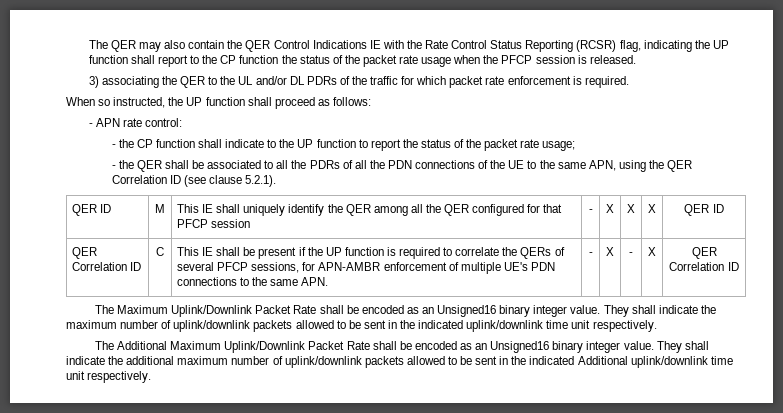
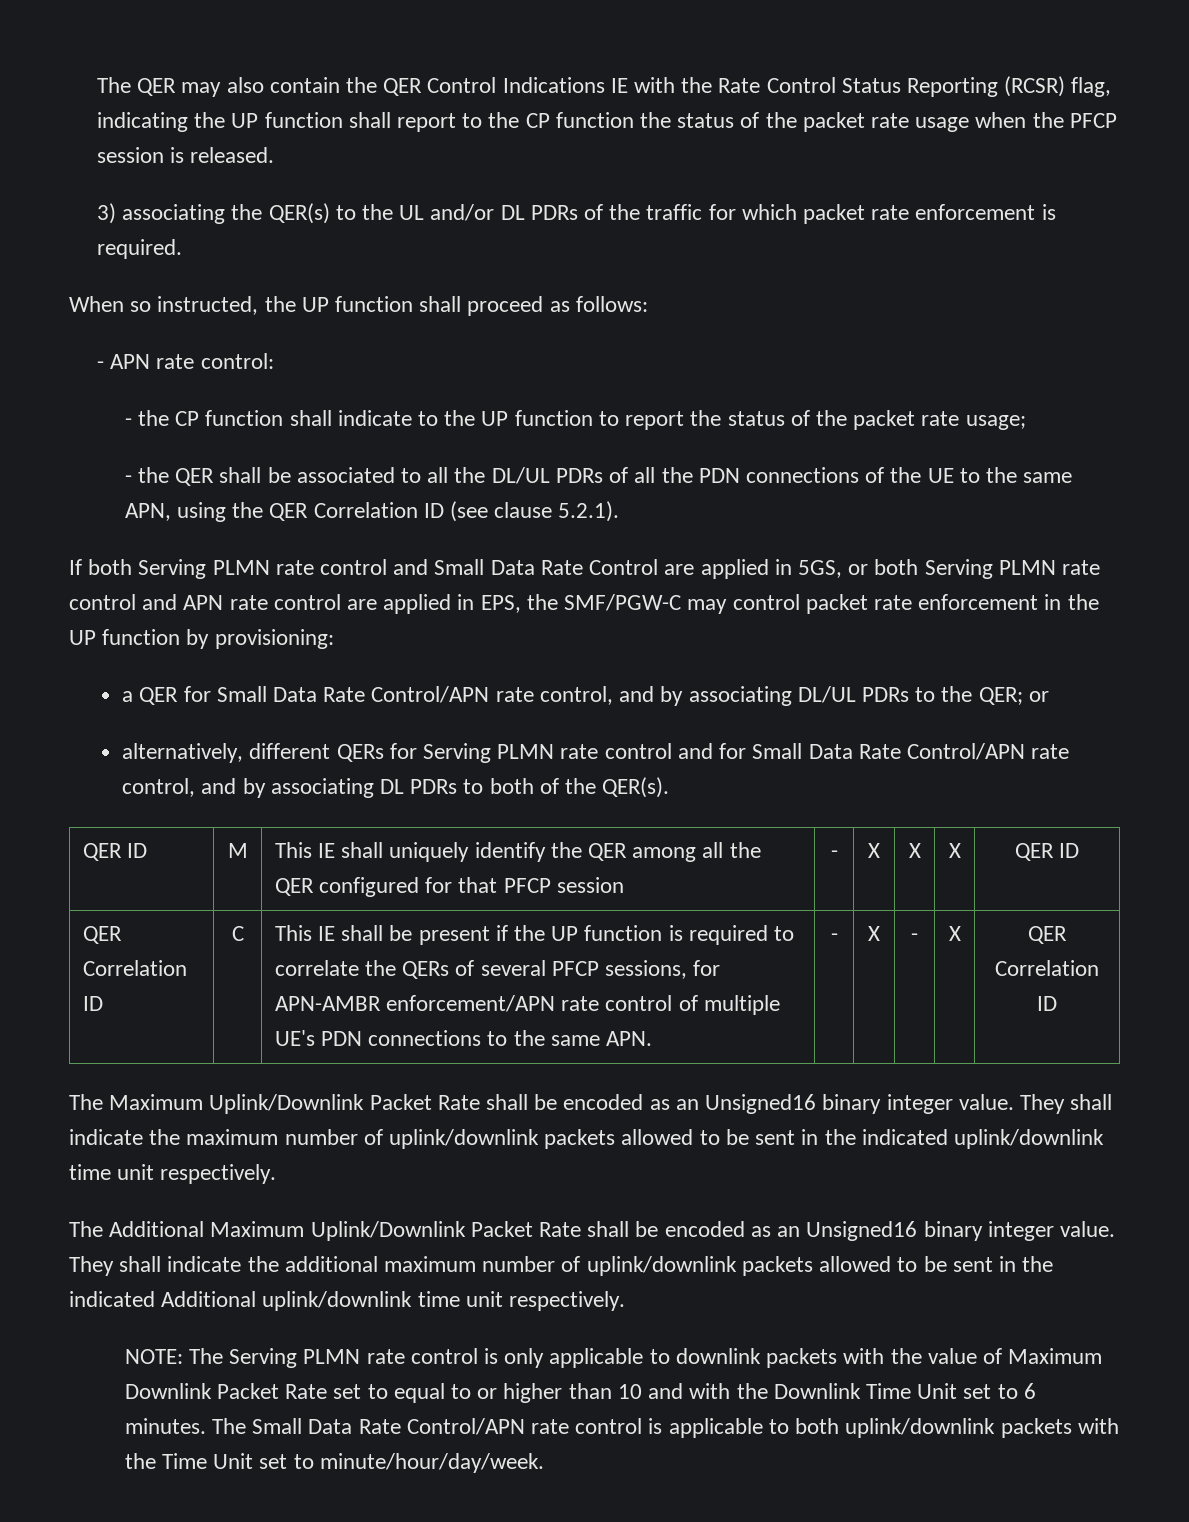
[180,76,206,88] QER -> [268,203,330,224] QER(s)
(307, 164) none -> [491,467,550,484] DL/UL
(276, 181) none -> [69,559,1100,579] [69,594,1099,614] [69,629,334,649] [122,686,1049,706] [122,743,1070,763] [122,777,670,798] // If both Serving PLMN rate control and Small Data Rate Control are applied in 5GS, or both Serving PLMN rate control and APN rate control are applied in EPS, the SMF/PGW-C may control packet rate enforcement in the UP function by provisioning: // a QER for Small Data Rate Control/APN rate control, and by associating DL/UL PDRs to the QER; or // alternatively, different QERs for Serving PLMN rate control and for Small Data Rate Control/APN rate control, and by associating DL PDRs to both of the QER(s).
[383,262,447,271] enforcement -> [385,995,673,1012] enforcement/APN rate control
(152, 377) none -> [124,1348,1103,1368] [124,1383,1036,1403] [124,1418,1119,1438] [124,1453,544,1473] // NOTE: The Serving PLMN rate control is only applicable to downlink packets with the value of Maximum Downlink Packet Rate set to equal to or higher than 10 and with the Downlink Time Unit set to 6 minutes. The Small Data Rate Control/APN rate control is applicable to both uplink/downlink packets with the Time Unit set to minute/hour/day/week.

